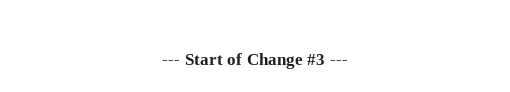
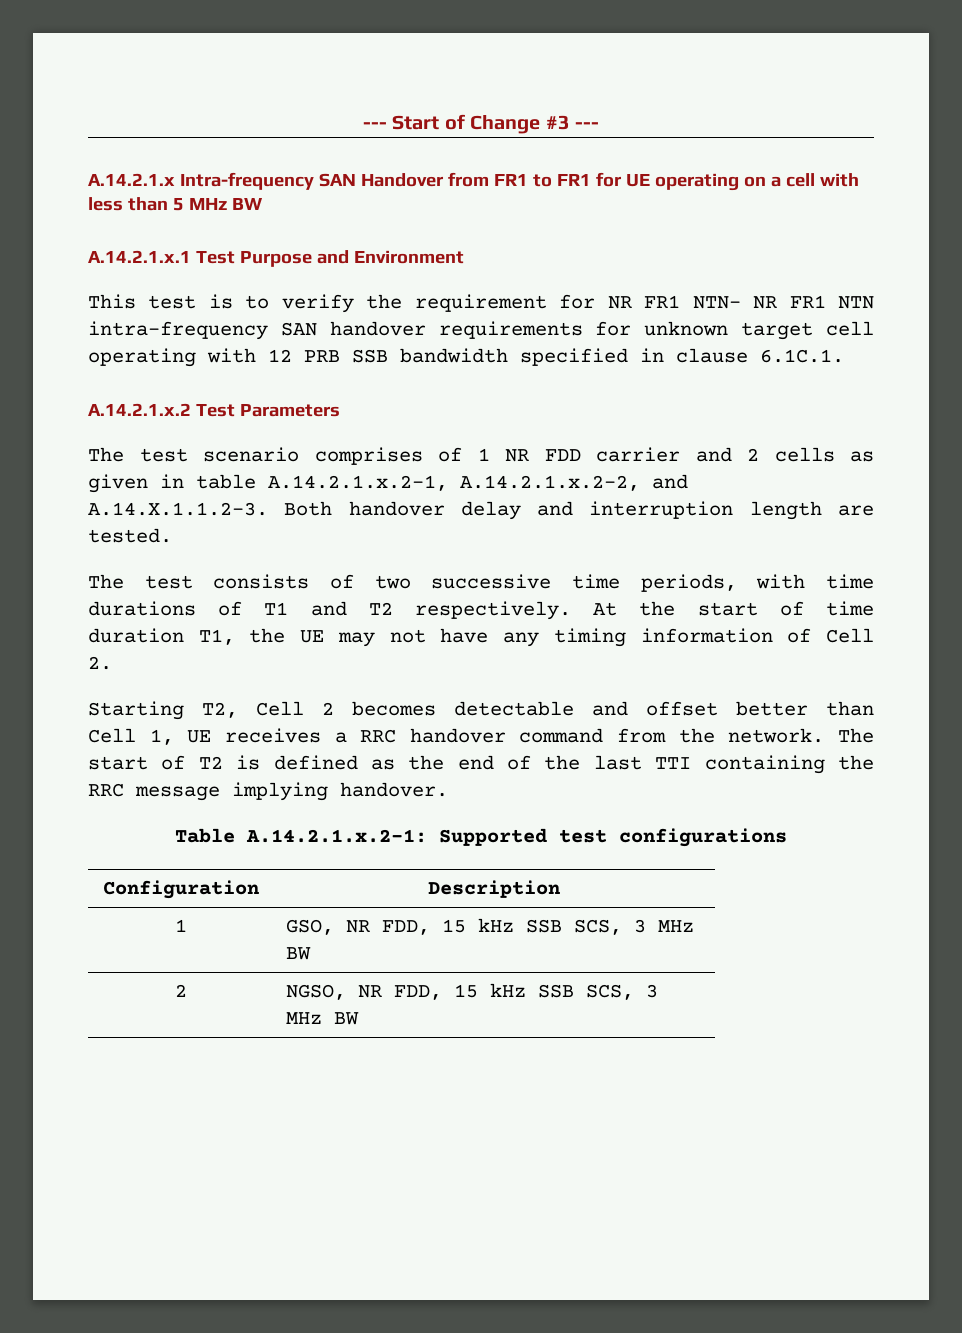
(348, 62) none -> [88,172,859,191] [88,197,263,211] [88,250,464,267] [88,294,874,313] [88,321,874,340] [88,348,844,367] [88,403,340,417] [88,447,874,465] [88,474,688,493] [88,501,874,520] [88,528,172,543] [88,574,874,592] [88,601,875,620] [88,628,875,647] [88,656,112,670] [88,701,874,720] [88,728,874,745] [88,755,874,774] [88,782,448,801] [175,828,787,847] [102,880,259,899] [427,880,560,898] [174,919,187,932] [285,918,694,935] [285,947,311,960] [174,984,187,997] [285,983,658,1000] [285,1012,359,1025] // A.14.2.1.x Intra-frequency SAN Handover from FR1 to FR1 for UE operating on a cell with less than 5 MHz BW // A.14.2.1.x.1 Test Purpose and Environment // This test is to verify the requirement for NR FR1 NTN- NR FR1 NTN intra-frequency SAN handover requirements for unknown target cell operating with 12 PRB SSB bandwidth specified in clause 6.1C.1. // A.14.2.1.x.2 Test Parameters // The test scenario comprises of 1 NR FDD carrier and 2 cells as given in table A.14.2.1.x.2-1, A.14.2.1.x.2-2, and A.14.X.1.1.2-3. Both handover delay and interruption length are tested. // The test consists of two successive time periods, with time durations of T1 and T2 respectively. At the start of time duration T1, the UE may not have any timing information of Cell 2. // Starting T2, Cell 2 becomes detectable and offset better than Cell 1, UE receives a RRC handover command from the network. The start of T2 is defined as the end of the last TTI containing the RRC message implying handover. // Table A.14.2.1.x.2-1: Supported test configurations // Configuration | Description // 1 | GSO, NR FDD, 15 kHz SSB SCS, 3 MHz BW // 2 | NGSO, NR FDD, 15 kHz SSB SCS, 3 MHz BW

